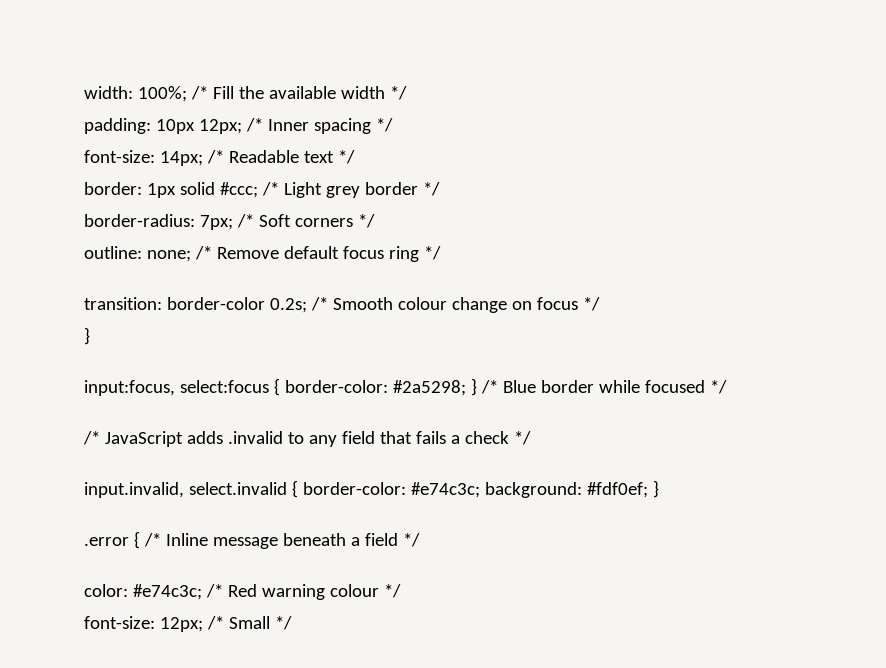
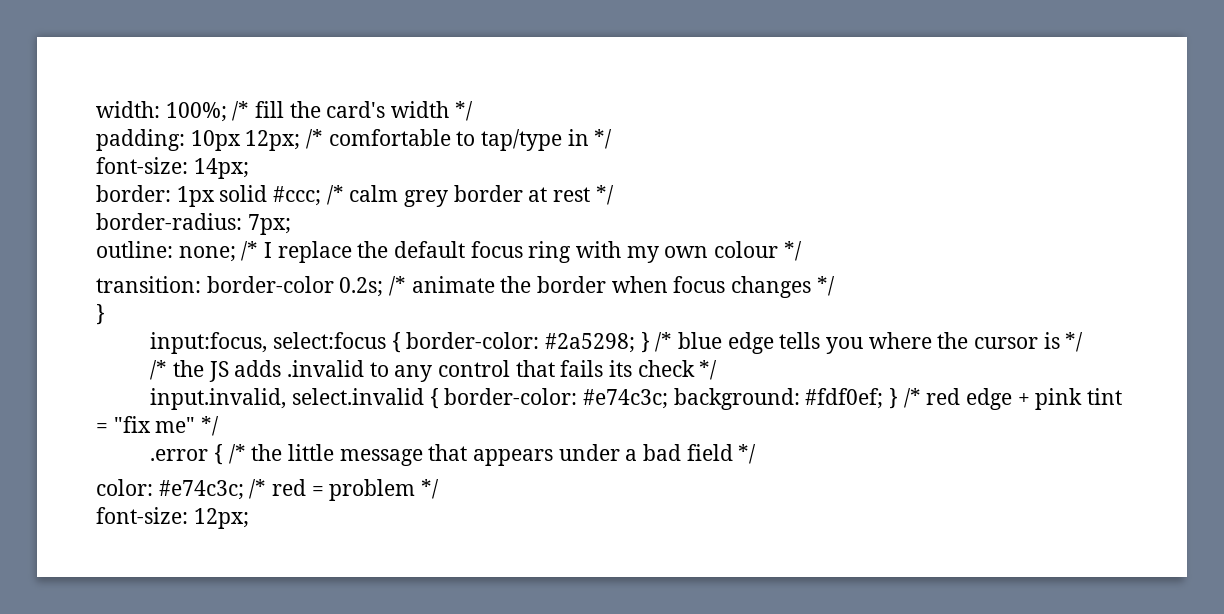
[212,86,336,99] Fill the available -> [255,101,386,118] fill the card's
[267,118,371,134] Inner spacing -> [328,129,589,151] comfortable to tap/type in
[206,150,355,164] /* Readable text */ -> (249, 168) none
[283,182,322,198] Light -> [349,185,399,202] calm
(418, 188) none -> [528,187,591,202] at rest
[236,214,375,228] /* Soft corners */ -> (291, 224) none
[216,246,419,262] Remove default focus ring -> [264,241,779,263] I replace the default focus ring with my own colour
[332,297,578,313] Smooth colour change on focus -> [411,276,812,298] animate the border when focus changes
[502,380,705,393] Blue border while focused -> [678,332,1060,354] blue edge tells you where the cursor is
[104,431,183,447] JavaScript -> [173,360,229,382] the JS
[341,431,375,444] field -> [438,360,511,377] control
[450,435,460,444] a -> [609,360,633,377] its
[84,531,360,549] // .error { /* Inline message beneath a -> [903,388,1123,410] [96,416,220,436] [150,444,682,466] /* red edge + pink tint = "fix me" */ // .error { /* the little message that appears under a bad
[227,584,379,600] Red warning colour -> [272,479,416,501] red = problem
[206,616,292,630] /* Small */ -> (249, 518) none

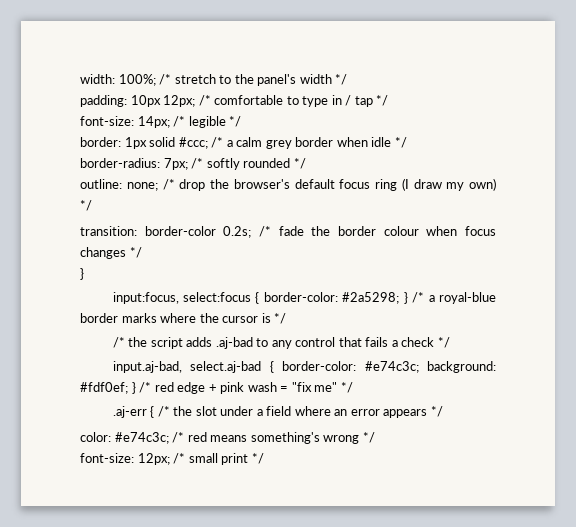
[255,101,386,118] fill the card's -> [174,74,297,86] stretch to the panel's
[481,129,589,151] tap/type in -> [302,95,373,107] type in / tap
(249, 168) none -> [173,116,242,128] /* legible */
(344, 195) none -> [226,140,233,147] a
[528,187,591,202] at rest -> [336,137,392,147] when idle
(291, 224) none -> [191,158,306,170] /* softly rounded */
[264,241,779,263] I replace the default focus ring with my own colour -> [179,178,496,191] drop the browser's default focus ring (I draw my own)
[411,276,495,293] animate -> [278,226,304,236] fade
(607, 284) none -> [383,226,419,236] colour
[678,332,864,354] blue edge tells you -> [428,292,497,304] [80,313,157,323] a royal-blue border marks
[208,360,365,382] JS adds .invalid -> [150,337,253,349] script adds .aj-bad
[609,360,633,377] its -> [391,340,398,347] a
[150,388,425,410] input.invalid, select.invalid -> [112,361,262,373] input.aj-bad, select.aj-bad
[1087,388,1123,405] tint -> [247,382,277,392] wash
[150,449,209,461] .error -> [112,406,147,418] .aj-err
[288,444,733,466] little message that appears under a bad field -> [195,406,428,418] slot under a field where an error appears
[311,479,416,501] = problem -> [210,432,360,444] means something's wrong
(249, 518) none -> [173,453,264,465] /* small print */

